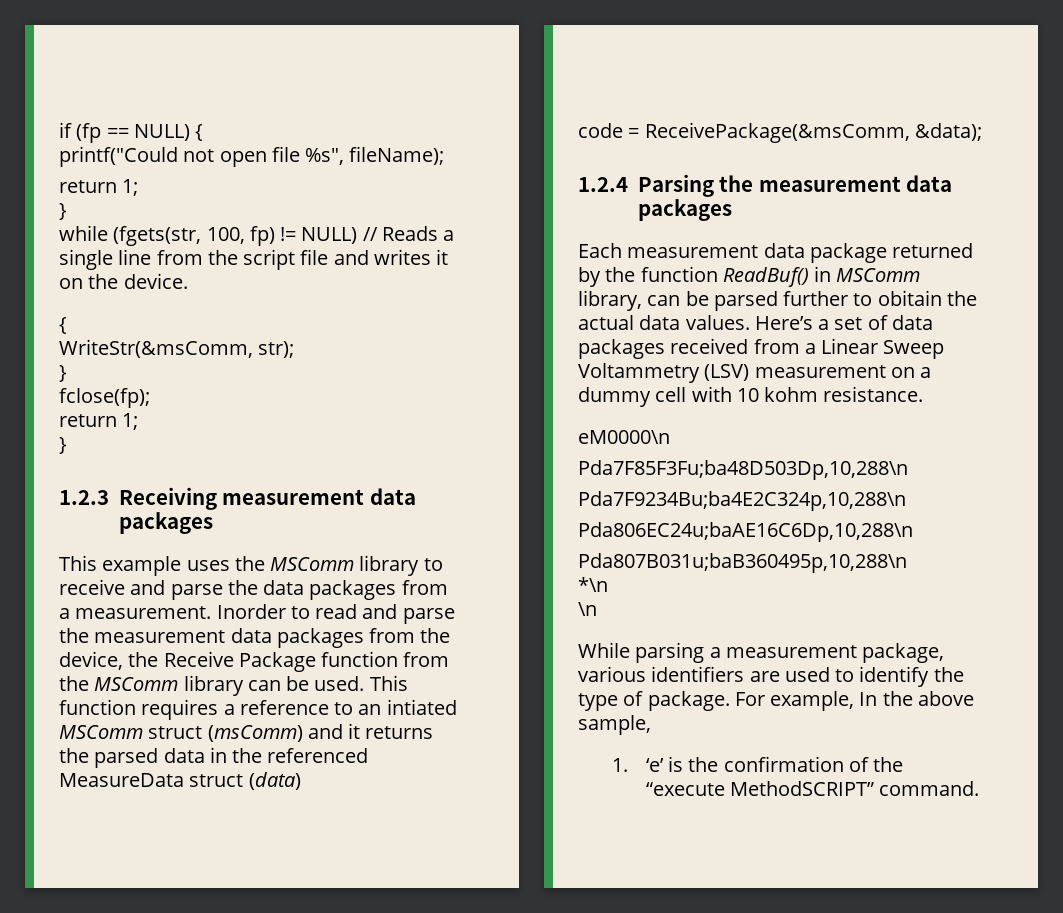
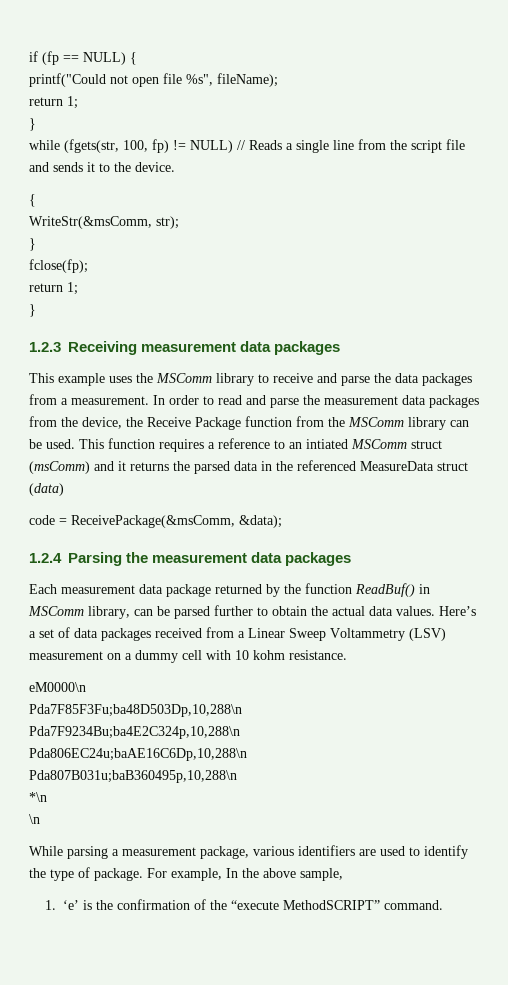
[373,249,449,265] [59,278,83,289] writes it on -> [53,162,110,172] sends it to
[216,604,286,619] Inorder -> [153,395,199,405] In order
[877,290,942,306] obitain -> [272,606,307,616] obtain

